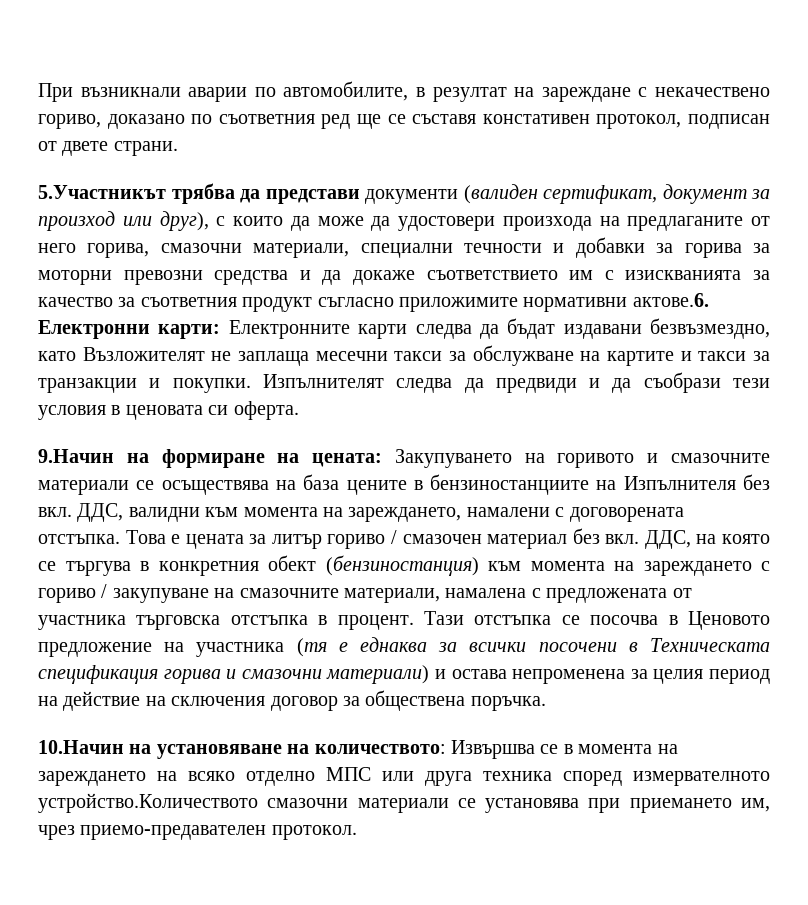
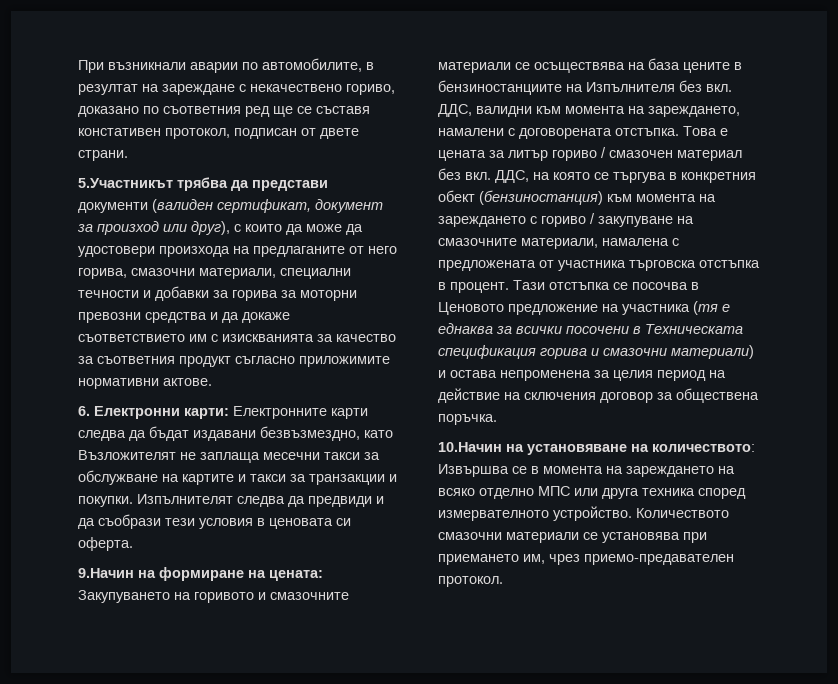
[632,293,709,307] актове.6. -> [163,378,212,386] [78,406,90,416] актове. // 6.
[38,793,258,813] устройство.Количеството -> [553,506,729,521] устройство. Количеството

